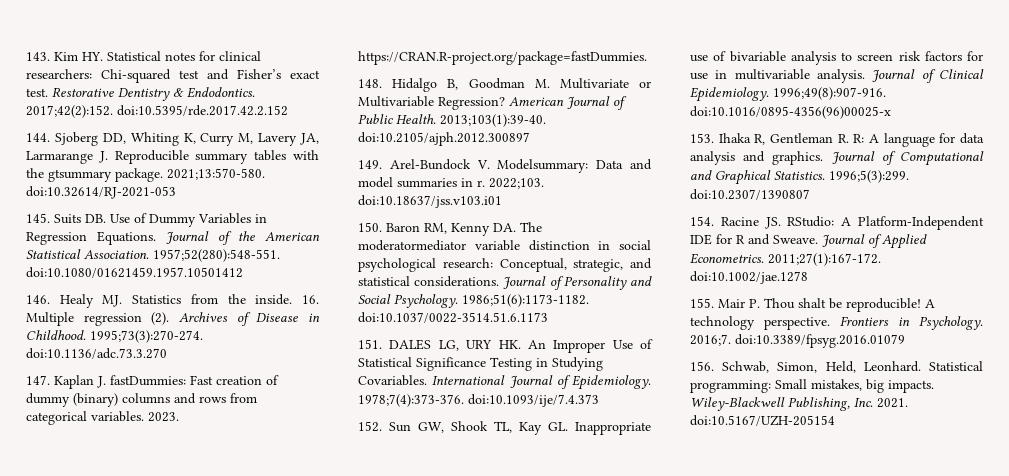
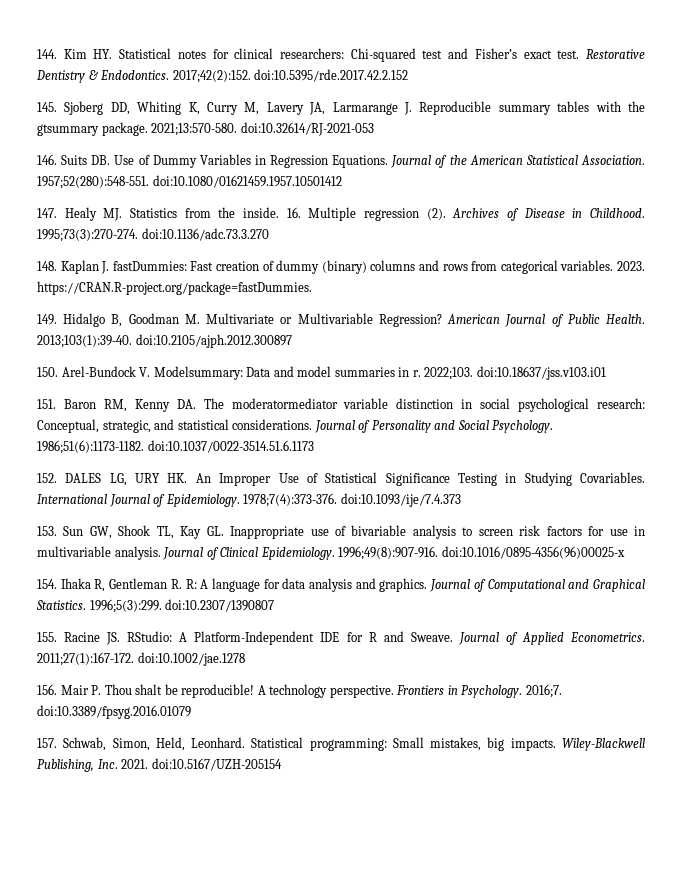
[26,52,50,61] 143. -> [37,49,57,59] 144.
[26,133,50,142] 144. -> [37,102,57,112] 145.
[26,213,50,223] 145. -> [37,154,57,165] 146.
[26,295,50,304] 146. -> [37,208,57,218] 147.
[26,375,50,385] 147. -> [37,261,57,271] 148.
[358,79,382,88] 148. -> [37,314,57,325] 149.
[358,160,382,169] 149. -> [37,367,58,377] 150.
[358,222,382,232] 150. -> [37,399,56,409] 151.
[358,339,382,349] 151. -> [37,473,57,483] 152.
[358,421,382,432] 152. -> [37,526,57,536] 153.
[690,133,714,143] 153. -> [37,579,57,589] 154.
[690,216,714,226] 154. -> [37,632,57,642] 155.
[690,298,714,308] 155. -> [37,684,57,695] 156.
[690,361,714,371] 156. -> [37,738,57,748] 157.

